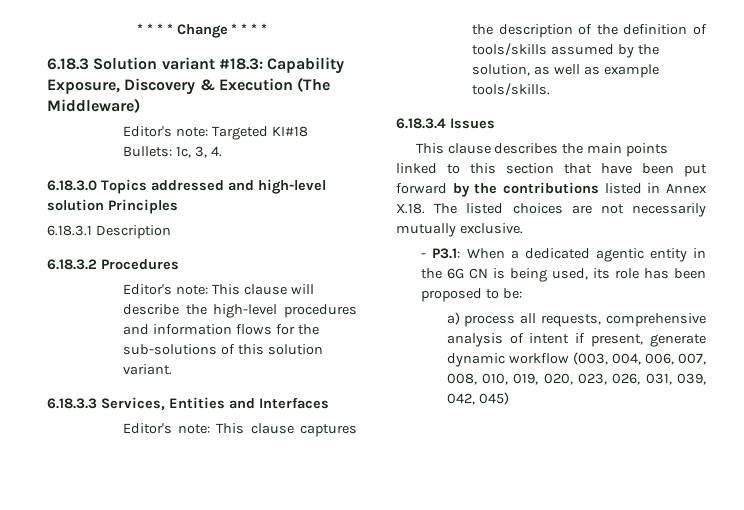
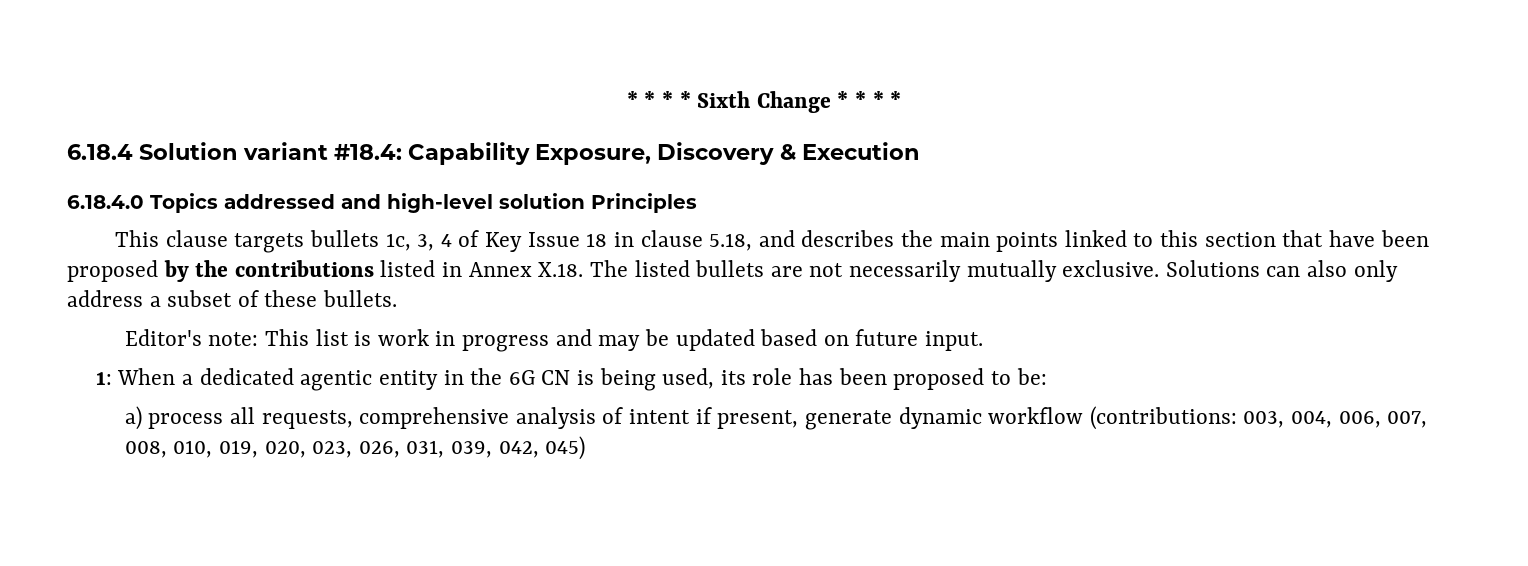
[136,23,173,34] * * * * -> [626,91,751,108] * * * * Sixth
[47,58,89,70] 6.18.3 -> [67,144,133,160] 6.18.4
[218,58,263,70] #18.3: -> [334,144,403,160] #18.4:
[297,77,331,92] [47,98,140,113] [122,126,308,140] [122,146,222,158] [47,180,97,191] (The Middleware) // Editor's note: Targeted KI#18 Bullets: 1c, 3, 4. // 6.18.3.0 -> [67,195,144,209] // 6.18.4.0
[47,225,171,239] [47,259,179,270] [122,284,314,295] [122,304,357,318] [122,324,319,335] [122,344,323,355] [122,364,172,375] [47,397,329,410] [122,423,357,437] [471,24,707,38] [471,43,659,58] [471,64,659,78] [471,83,550,96] [396,118,495,129] [415,143,491,154] 6.18.3.1 Description // 6.18.3.2 Procedures // Editor's note: This clause will describe the high-level procedures and information flows for the sub-solutions of this solution variant. // 6.18.3.3 Services, Entities and Interfaces // Editor's note: This clause captures the description of the definition of tools/skills assumed by the solution, as well as example tools/skills. // 6.18.3.4 Issues // This clause -> [115,230,795,253] This clause targets bullets 1c, 3, 4 of Key Issue 18 in clause 5.18, and
[684,164,707,177] [396,183,447,194] put forward -> [67,260,158,282] proposed
[512,203,563,214] choices -> [695,260,765,277] bullets
[421,248,461,259] // - P3.1: -> [1165,260,1398,282] [67,290,398,307] [124,329,983,352] [95,372,112,385] Solutions can also only address a subset of these bullets. // Editor's note: This list is work in progress and may be updated based on future input. // 1:
[572,352,608,365] (003, -> [1089,406,1285,430] (contributions: 003,

